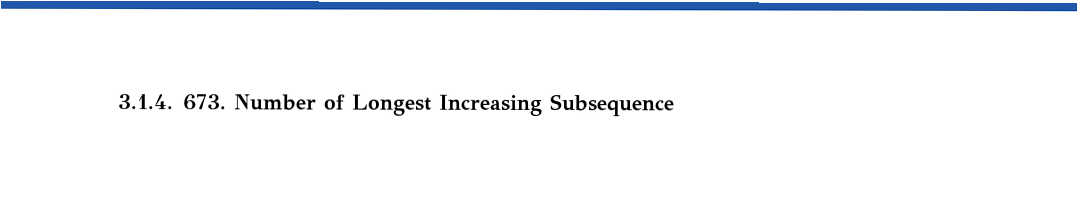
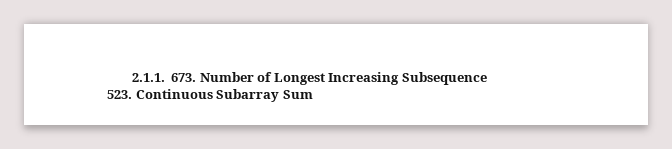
[116,94,174,110] 3.1.4. -> [131,73,165,82] 2.1.1.
(676, 105) none -> [107,89,313,102] // 523. Continuous Subarray Sum

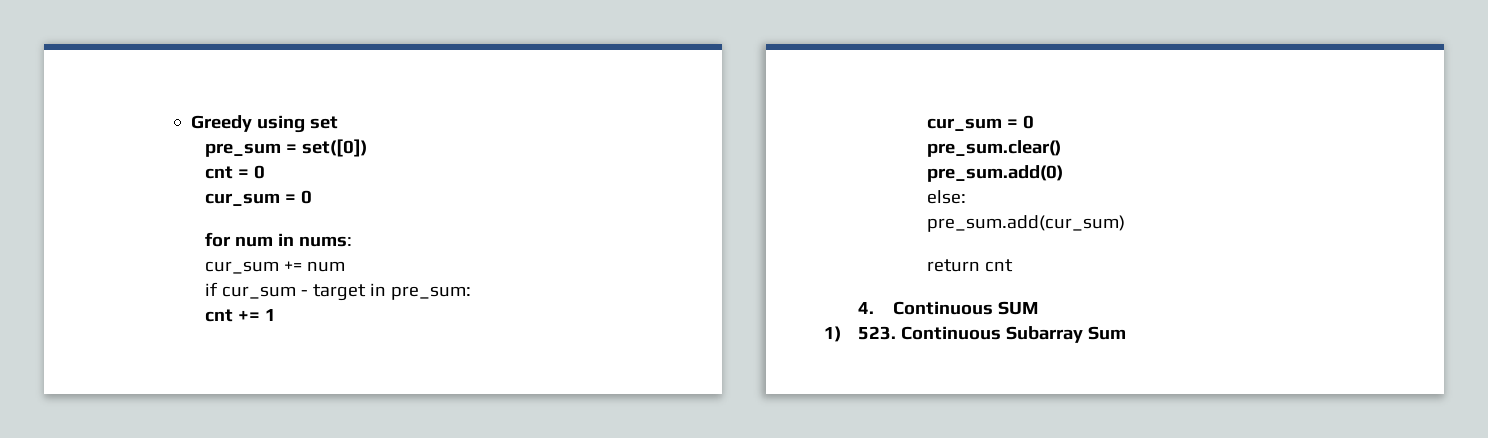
[131,72,487,85] 2.1.1. 673. Number of Longest Increasing Subsequence // -> [190,115,338,133] [204,139,367,157] [204,165,265,179] [204,190,312,206] [204,232,352,247] [204,261,345,274] [204,282,471,301] [204,309,276,322] [926,115,1034,131] [926,140,1061,157] [926,165,1063,182] [926,190,966,204] [926,215,1125,232] [926,259,1013,272] [858,301,1038,315] [824,326,842,342] Greedy using set // pre_sum = set([0]) // cnt = 0 // cur_sum = 0 // for num in nums: // cur_sum += num // if cur_sum - target in pre_sum: // cnt += 1 // cur_sum = 0 // pre_sum.clear() // pre_sum.add(0) // else: // pre_sum.add(cur_sum) // return cnt // 4. Continuous SUM // 1)

